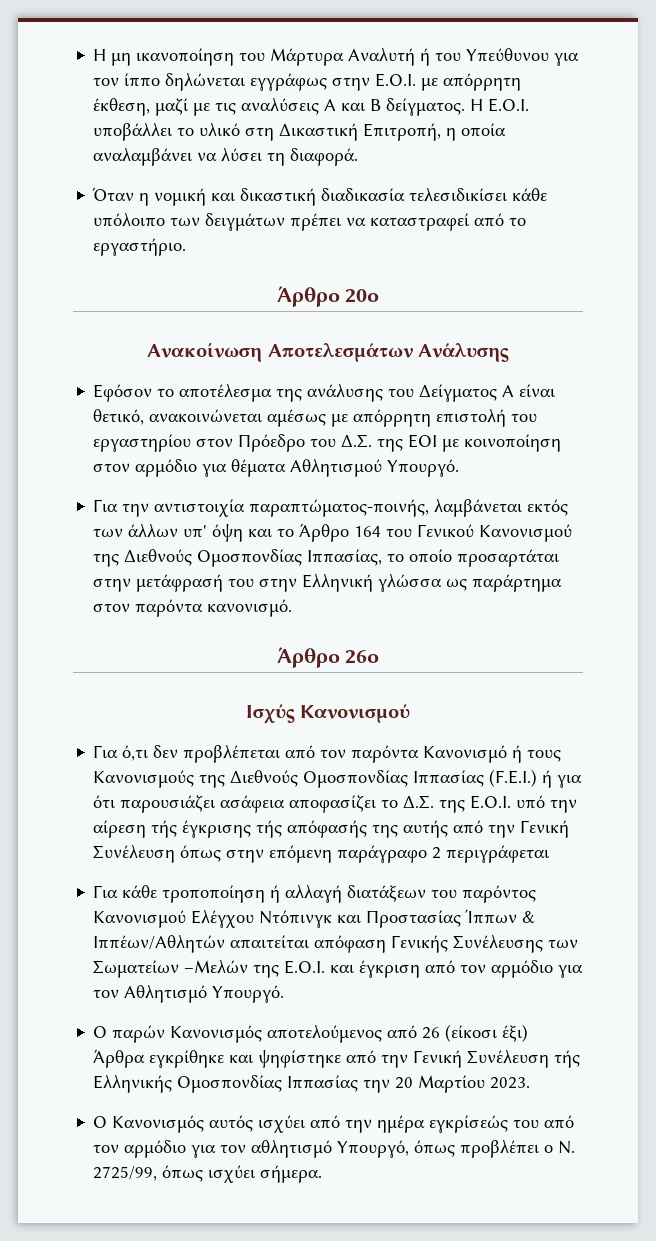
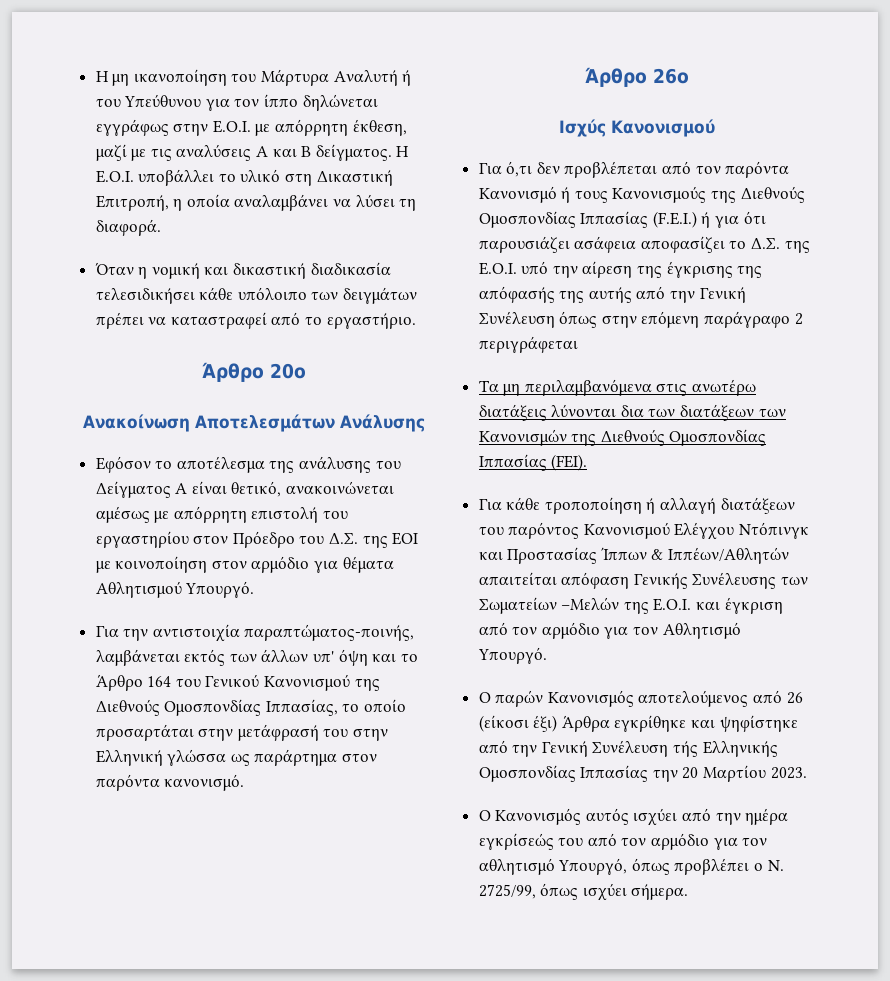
[409,187,509,202] τελεσιδικίσει -> [95,288,195,304] τελεσιδικήσει
[151,820,283,838] τής έγκρισης τής -> [637,261,763,278] της έγκρισης της
(551, 854) none -> [478,379,757,396] [478,404,786,421] [478,429,767,446] [478,454,588,471] // Τα μη περιλαμβανόμενα στις ανωτέρω διατάξεις λύνονται δια των διατάξεων των Κανονισμών της Διεθνούς Ομοσπονδίας Ιππασίας (FEI).

